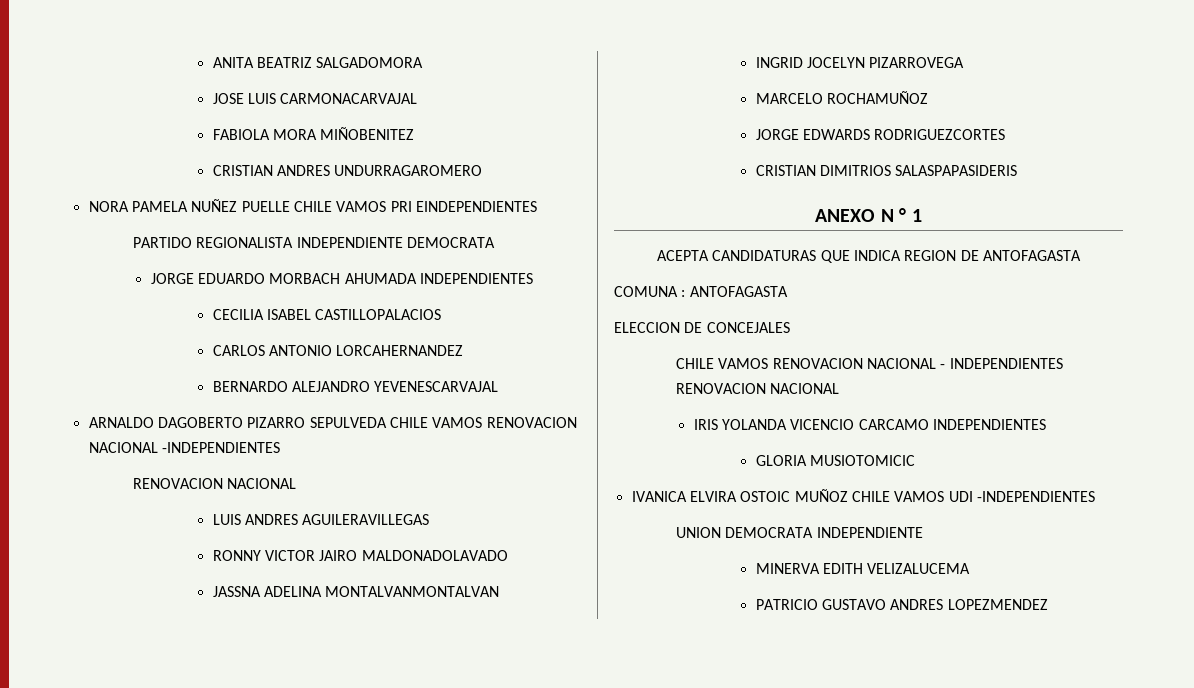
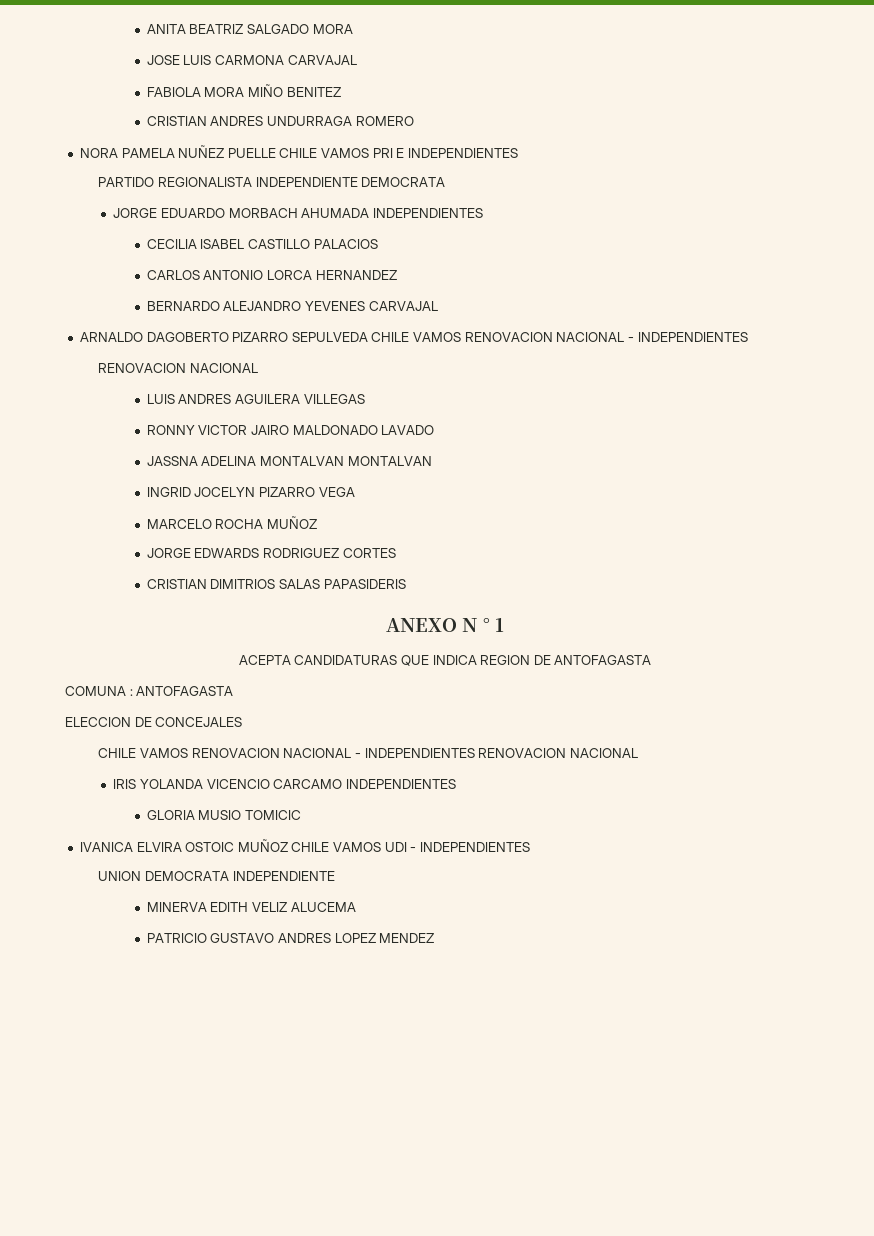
[316,57,424,68] SALGADOMORA -> [247,24,353,34] SALGADO MORA
[280,93,418,104] CARMONACARVAJAL -> [215,55,357,65] CARMONA CARVAJAL
[320,127,415,140] MIÑOBENITEZ -> [248,84,341,97] MIÑO BENITEZ
[334,165,483,176] UNDURRAGAROMERO -> [267,116,414,126] UNDURRAGA ROMERO
[415,201,537,212] EINDEPENDIENTES -> [396,148,519,158] E INDEPENDIENTES
[315,309,442,320] CASTILLOPALACIOS -> [248,239,378,249] CASTILLO PALACIOS
[336,345,464,356] LORCAHERNANDEZ -> [267,270,397,280] LORCA HERNANDEZ
[374,381,499,392] YEVENESCARVAJAL -> [305,301,438,311] YEVENES CARVAJAL
[161,442,280,453] -INDEPENDIENTES -> [628,332,748,342] - INDEPENDIENTES
[302,514,430,525] AGUILERAVILLEGAS -> [235,394,365,404] AGUILERA VILLEGAS
[361,550,508,561] MALDONADOLAVADO -> [292,425,435,435] MALDONADO LAVADO
[325,586,500,597] MONTALVANMONTALVAN -> [260,456,432,466] MONTALVAN MONTALVAN
[869,57,965,68] PIZARROVEGA -> [259,487,355,497] PIZARRO VEGA
[827,91,929,104] ROCHAMUÑOZ -> [215,516,318,529] ROCHA MUÑOZ
[874,129,1006,140] RODRIGUEZCORTES -> [263,548,396,558] RODRIGUEZ CORTES
[895,165,1018,176] SALASPAPASIDERIS -> [279,579,406,589] SALAS PAPASIDERIS
[810,455,916,466] MUSIOTOMICIC -> [198,810,302,820] MUSIO TOMICIC
[976,491,1095,502] -INDEPENDIENTES -> [410,842,531,852] - INDEPENDIENTES
[867,563,971,574] VELIZALUCEMA -> [252,902,356,912] VELIZ ALUCEMA
[947,599,1048,610] LOPEZMENDEZ -> [334,933,435,943] LOPEZ MENDEZ

